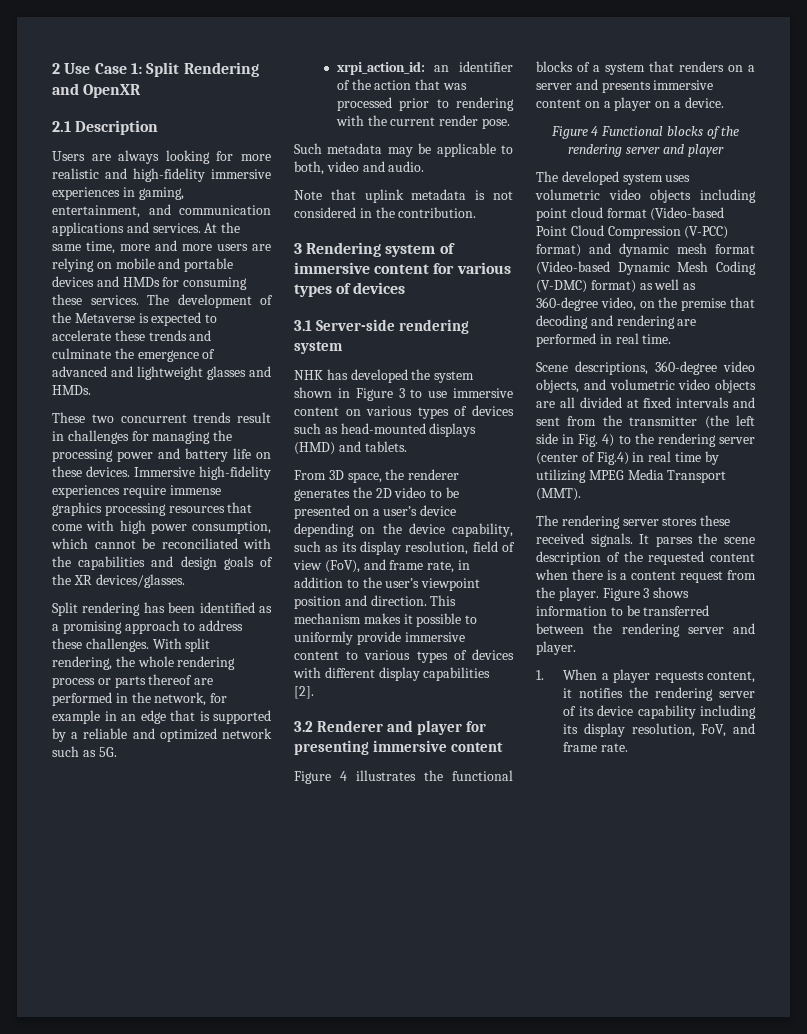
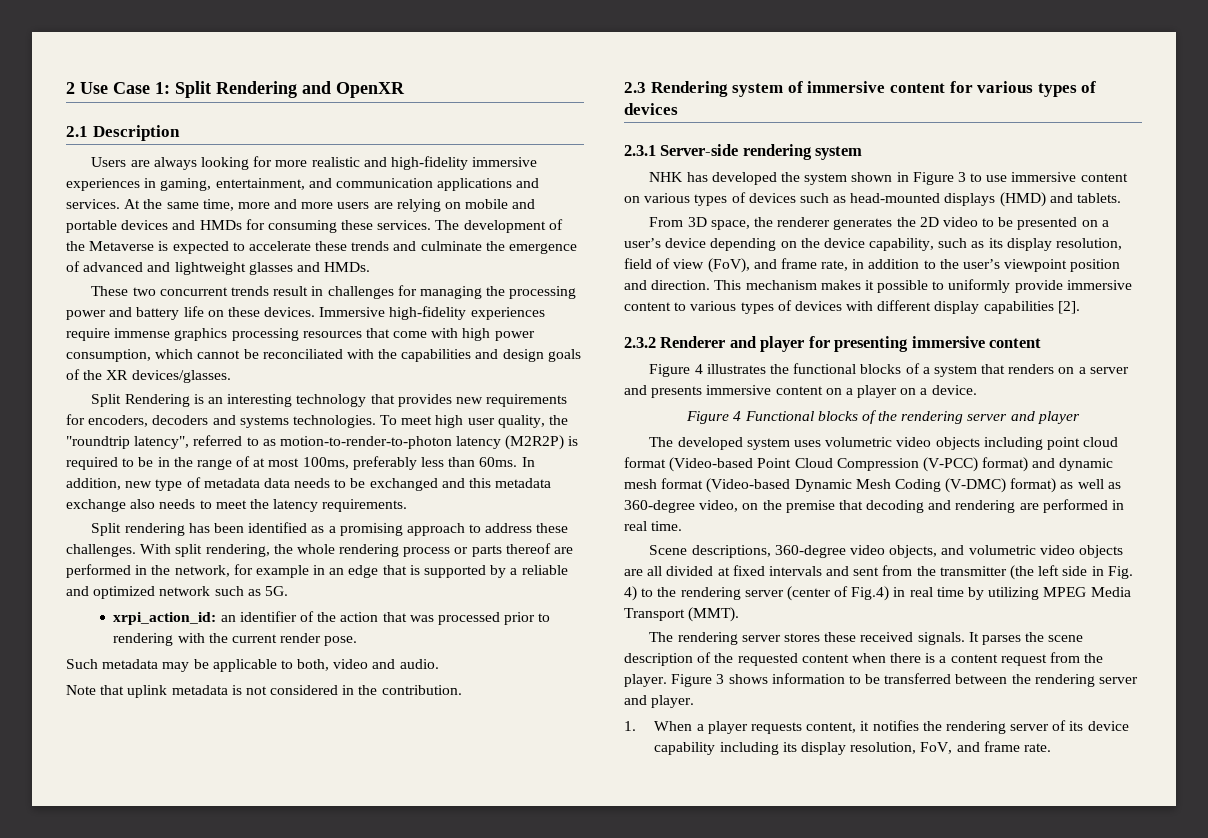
(185, 581) none -> [91,394,568,407] [66,414,569,428] [66,435,579,450] [66,456,535,470] [66,477,552,491] [66,499,408,512] // Split Rendering is an interesting technology that provides new requirements for encoders, decoders and systems technologies. To meet high user quality, the "roundtrip latency", referred to as motion-to-render-to-photon latency (M2R2P) is required to be in the range of at most 100ms, preferably less than 60ms. In addition, new type of metadata data needs to be exchanged and this metadata exchange also needs to meet the latency requirements.
[294,243,302,254] 3 -> [624,82,646,93] 2.3
[294,320,312,331] 3.1 -> [624,145,656,156] 2.3.1
[294,721,313,732] 3.2 -> [624,337,656,348] 2.3.2

